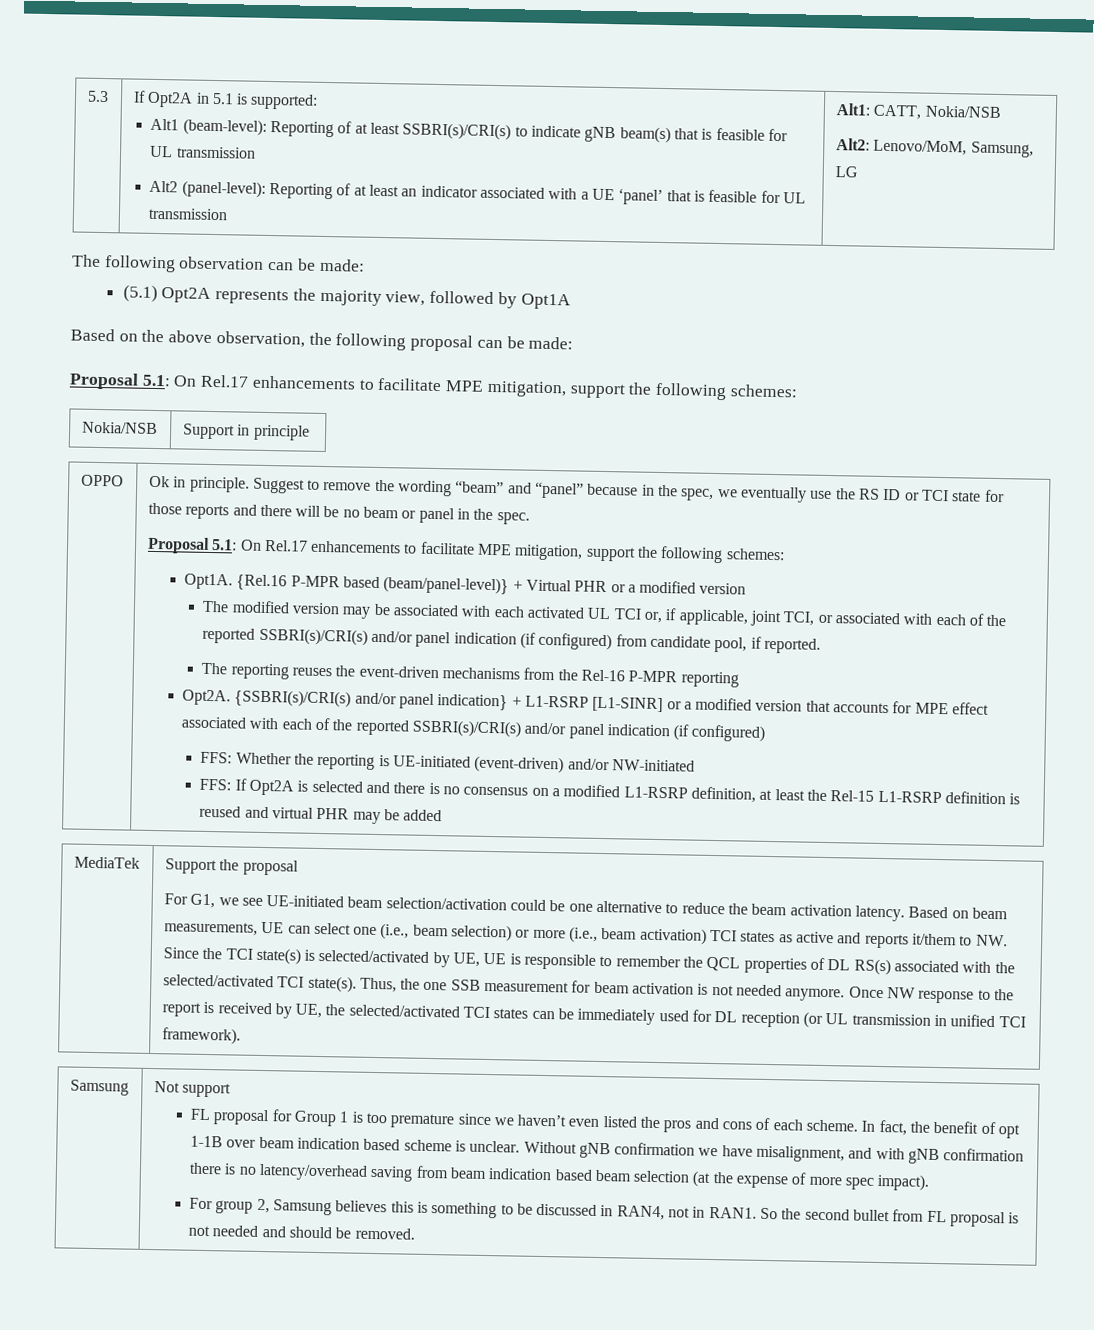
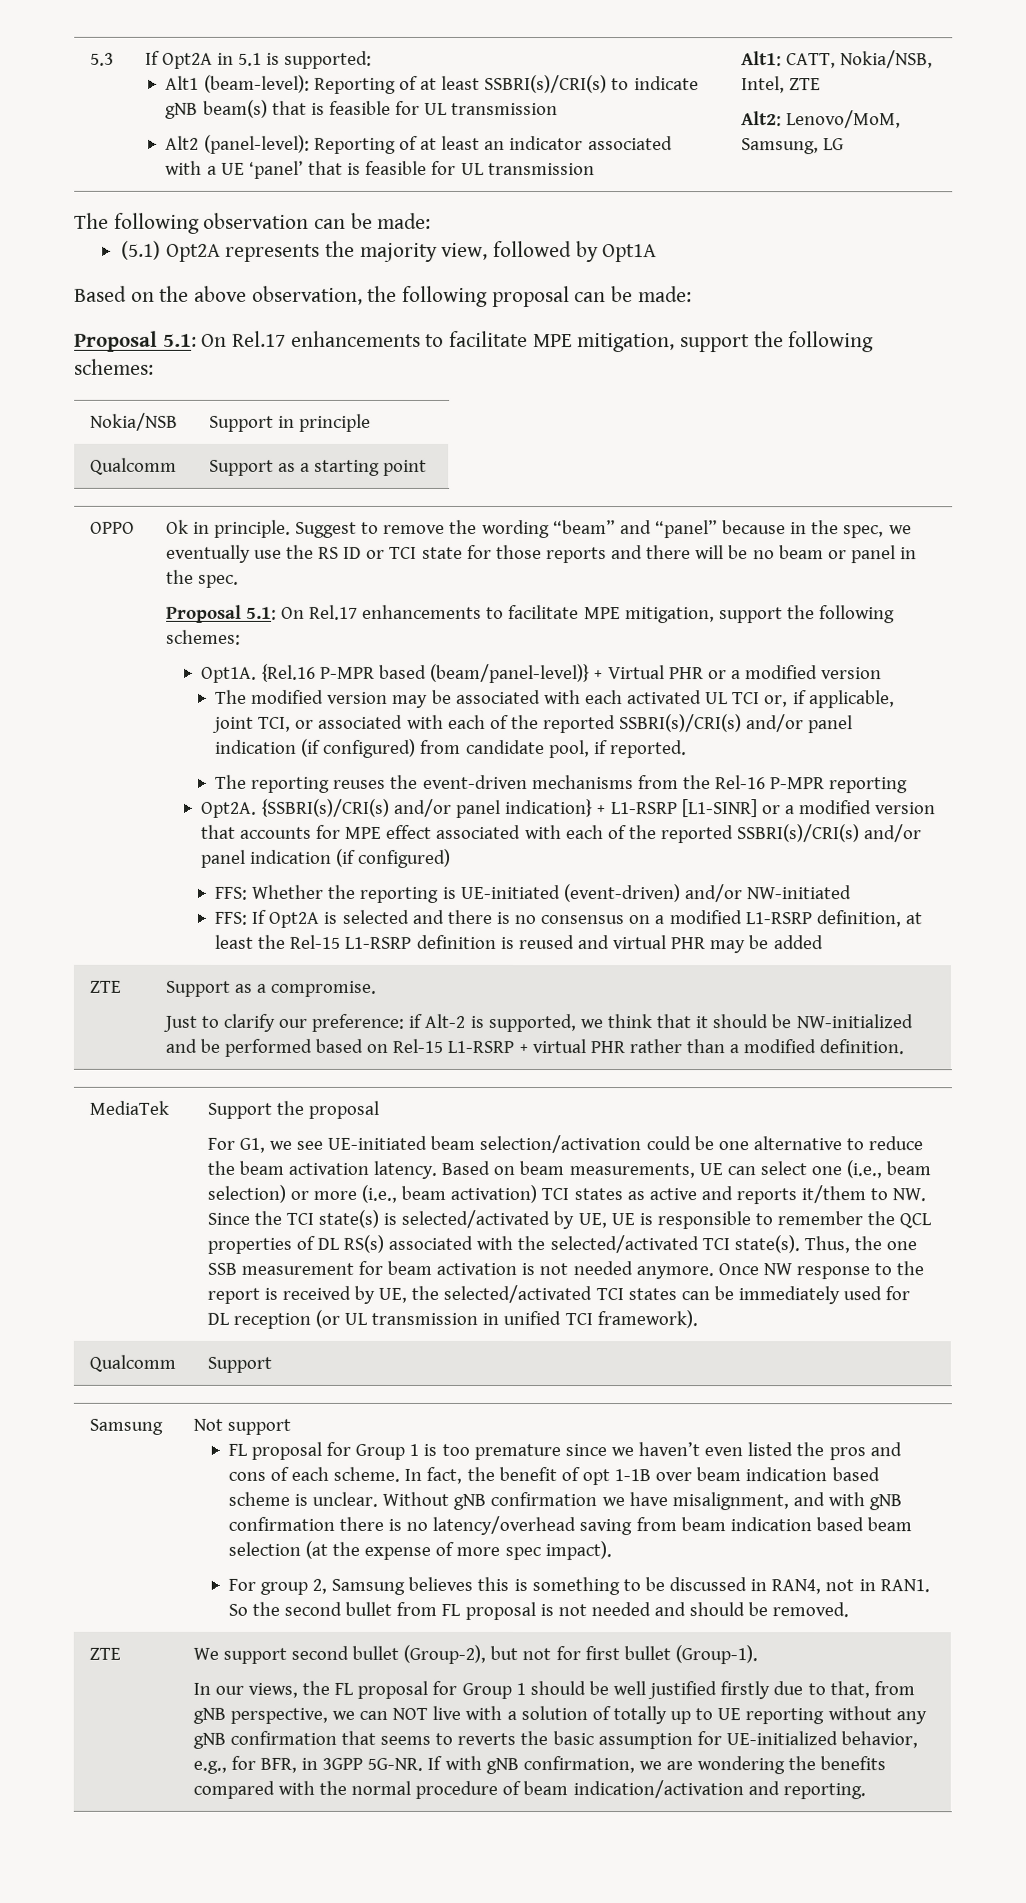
[924,105,1002,118] Nokia/NSB -> [839,50,933,69] [740,76,821,94] Nokia/NSB, Intel, ZTE
(310, 432) none -> [89,457,177,475] [208,459,428,476] // Qualcomm | Support as a starting point
(443, 815) none -> [88,980,121,993] [164,980,376,997] [162,1013,913,1033] [164,1038,905,1057] // ZTE | Support as a compromise. // Just to clarify our preference: if Alt-2 is supported, we think that it should be NW-initialized and be performed based on Rel-15 L1-RSRP + virtual PHR rather than a modified definition.
(241, 1036) none -> [88,1354,176,1372] [206,1356,272,1373] // Qualcomm | Support
(415, 1233) none -> [88,1647,121,1660] [192,1644,758,1665] [192,1680,915,1700] [192,1705,927,1725] [192,1730,919,1750] [192,1755,887,1775] [192,1780,866,1800] // ZTE | We support second bullet (Group-2), but not for first bullet (Group-1). // In our views, the FL proposal for Group 1 should be well justified firstly due to that, from gNB perspective, we can NOT live with a solution of totally up to UE reporting without any gNB confirmation that seems to reverts the basic assumption for UE-initialized behavior, e.g., for BFR, in 3GPP 5G-NR. If with gNB confirmation, we are wondering the benefits compared with the normal procedure of beam indication/activation and reporting.

